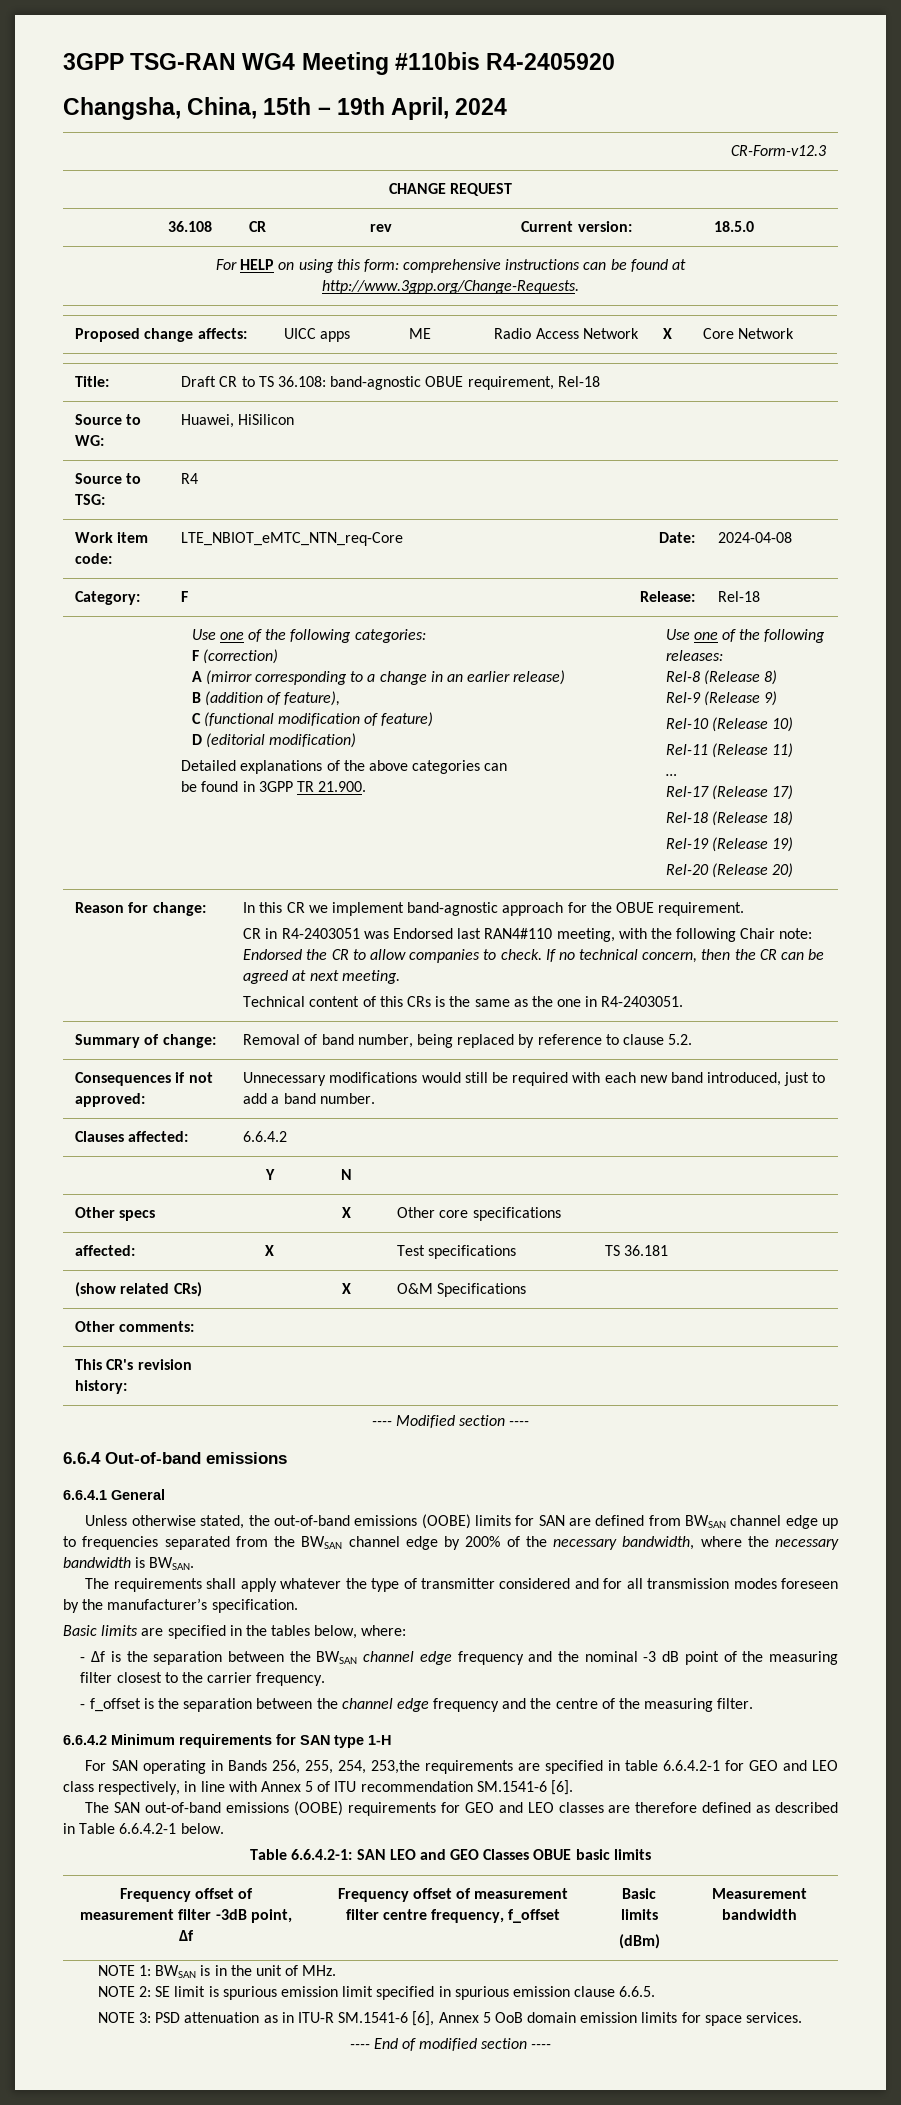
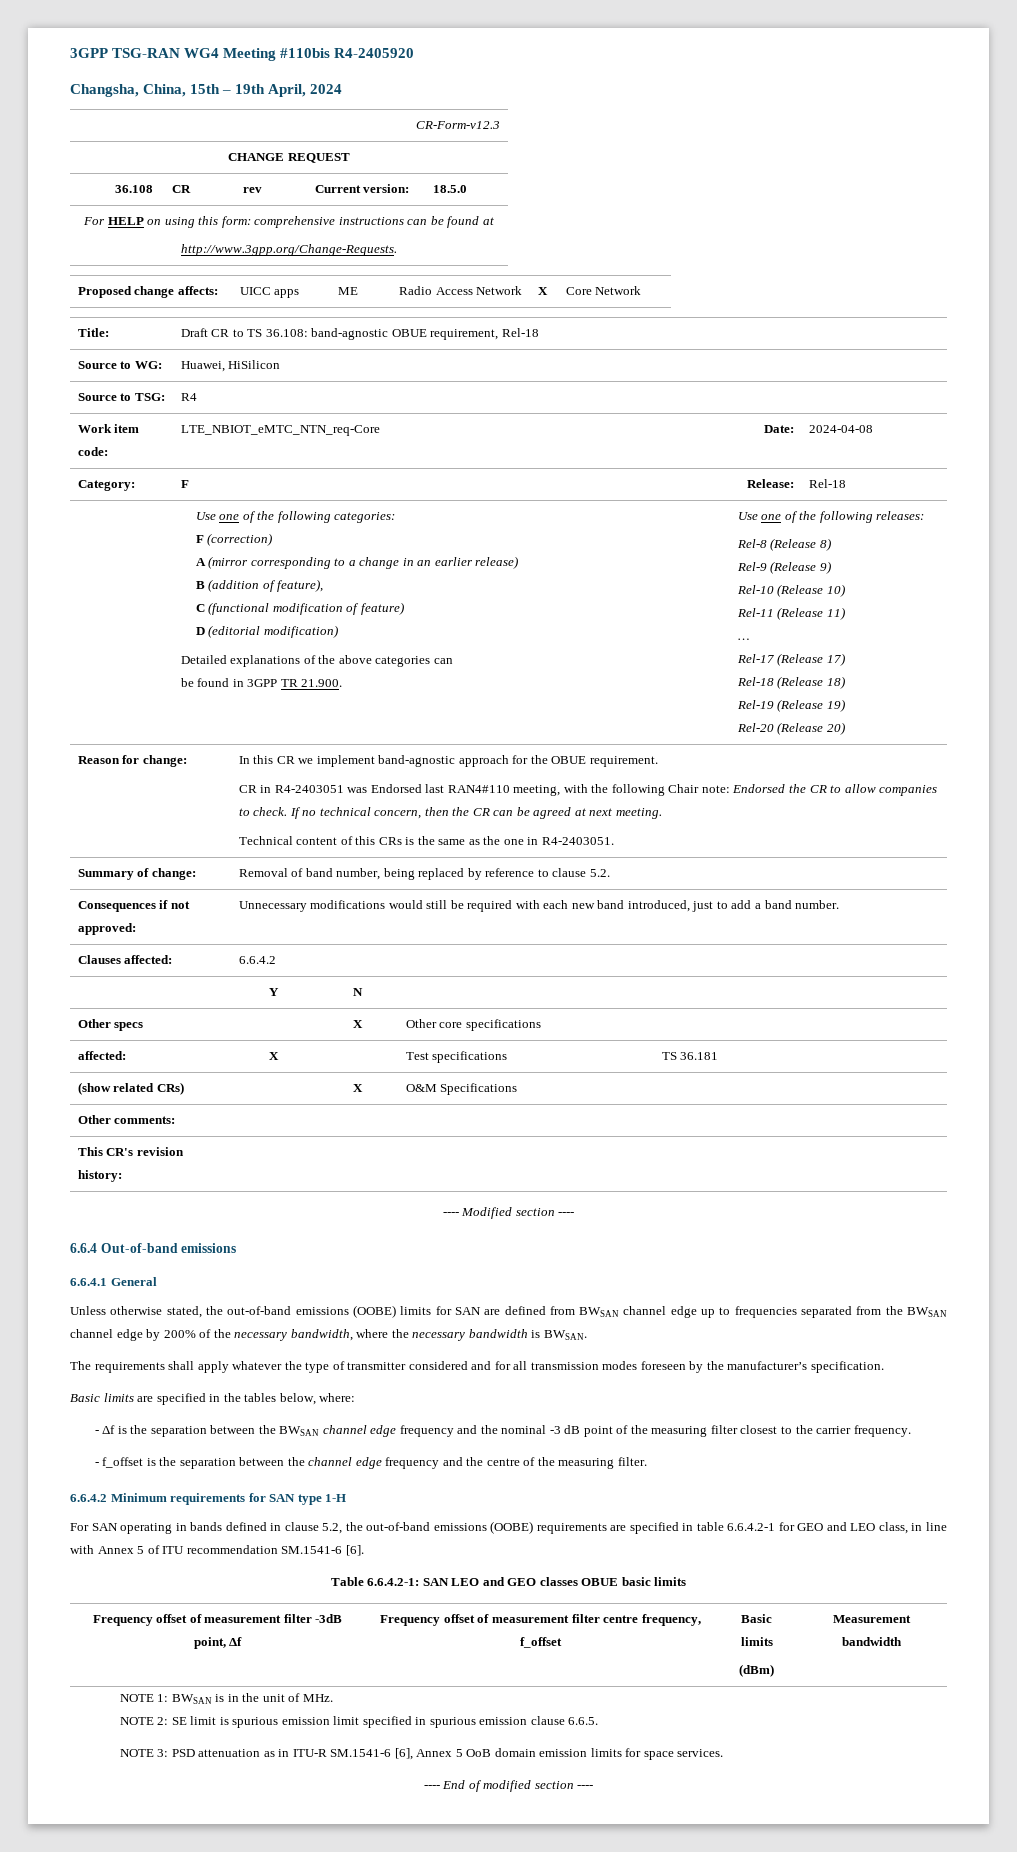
[227,1760,420,1774] Bands 256, 255, 254, 253,the -> [190,1521,534,1534] bands defined in clause 5.2, the out-of-band emissions (OOBE)
[63,1781,181,1795] class respectively, -> [878,1522,908,1534] class,
[85,1801,839,1816] [63,1823,224,1834] // The SAN out-of-band emissions (OOBE) requirements for GEO and LEO classes are therefore defined as described in Table 6.6.4.2-1 below. -> (364, 1550) none
[483,1849,530,1860] Classes -> [539,1577,578,1586] classes

